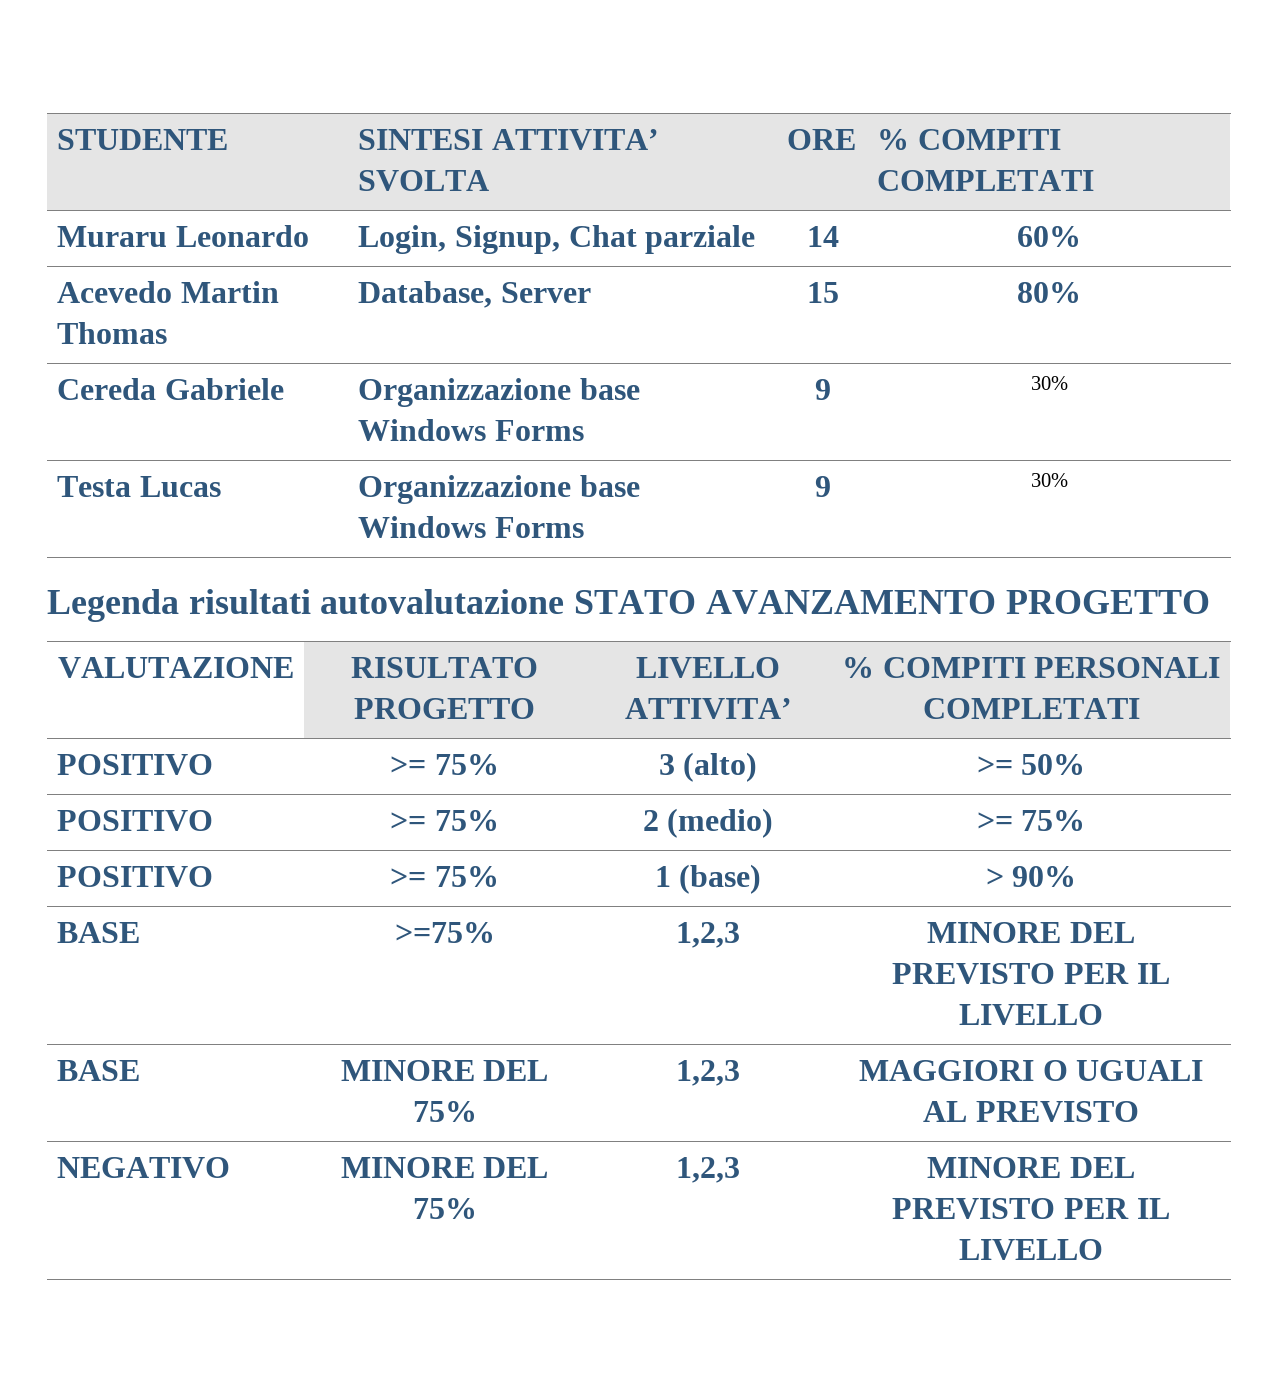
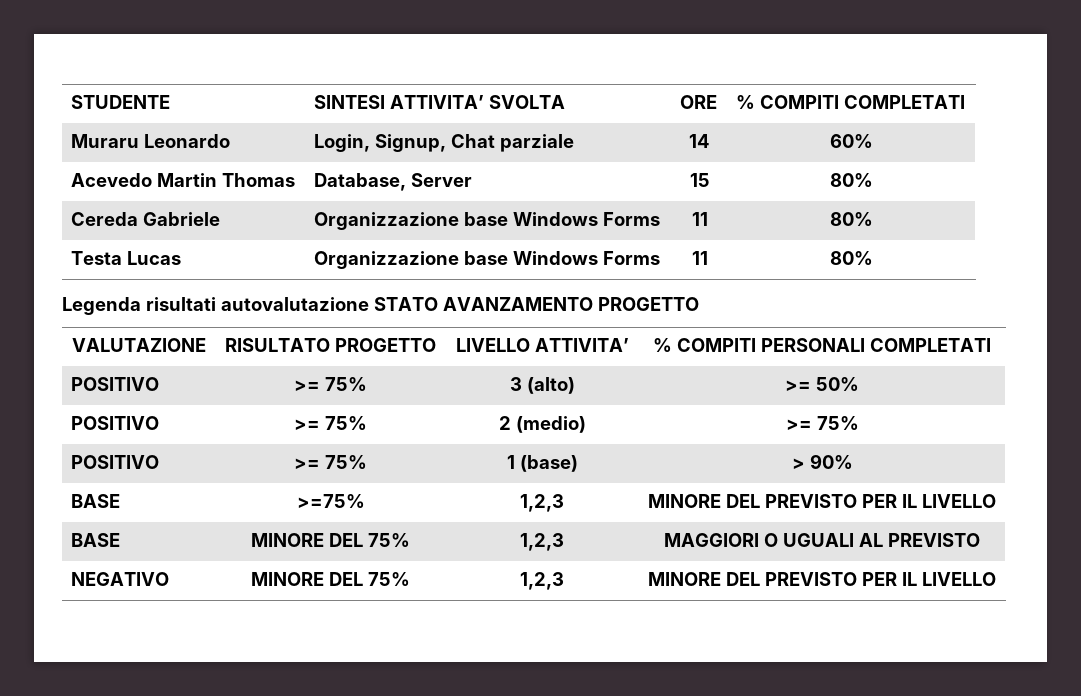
[814,379,831,400] [1030,376,1068,390] 9 | 30% -> [691,212,708,226] [830,212,873,226] 11 | 80%
[814,476,831,497] [1030,473,1068,487] 9 | 30% -> [691,251,708,265] [830,251,873,265] 11 | 80%

